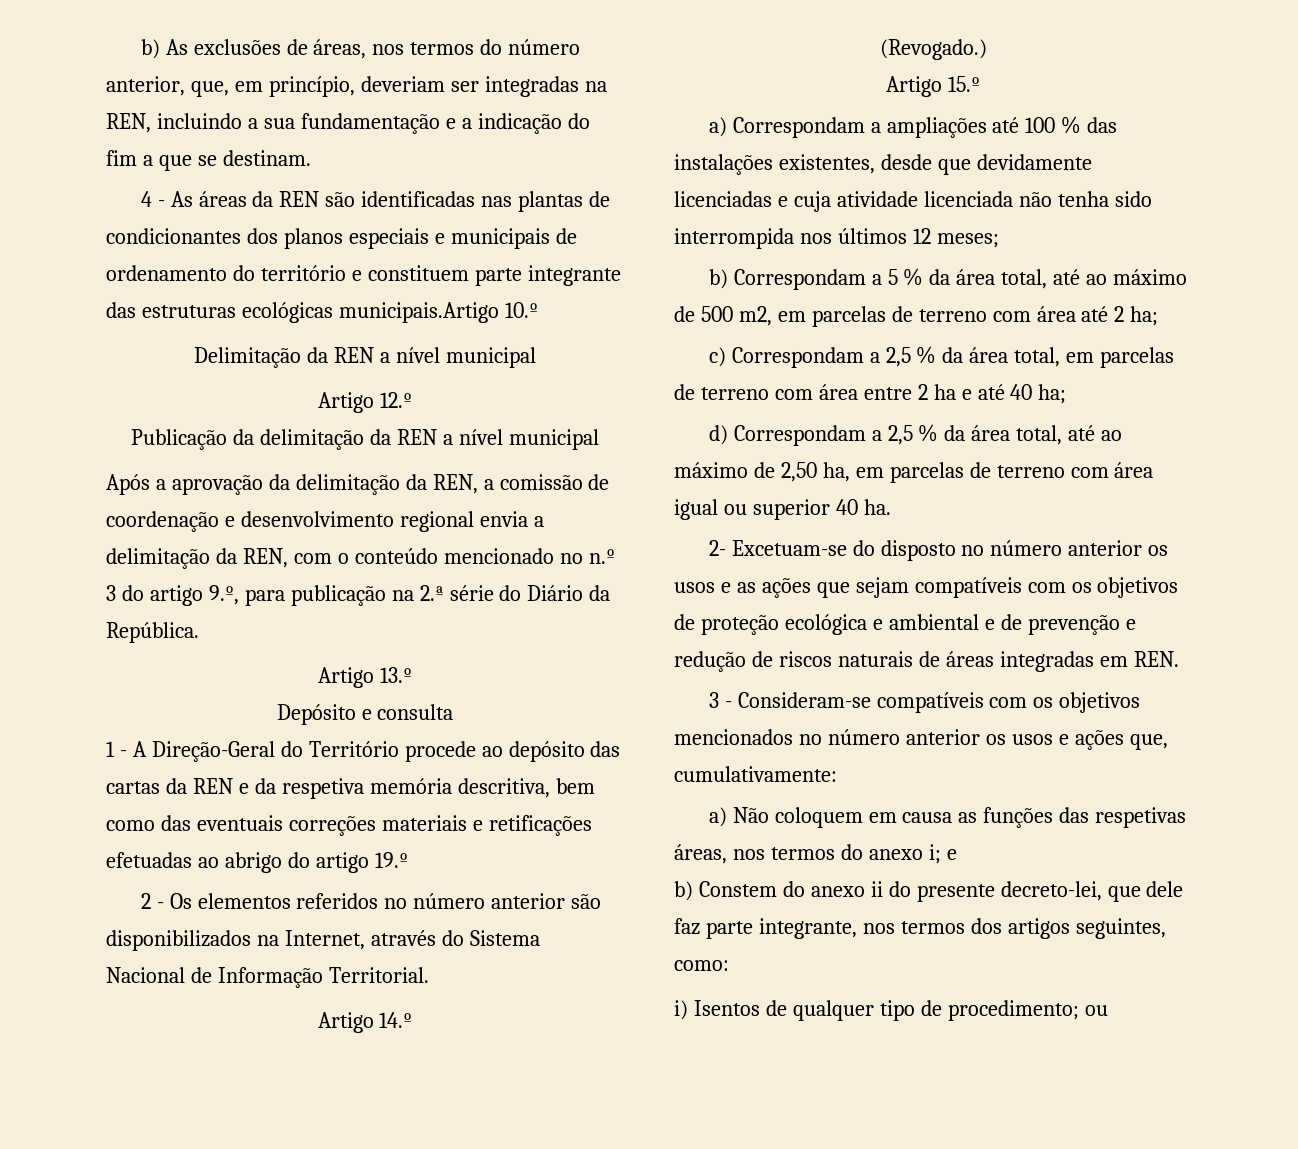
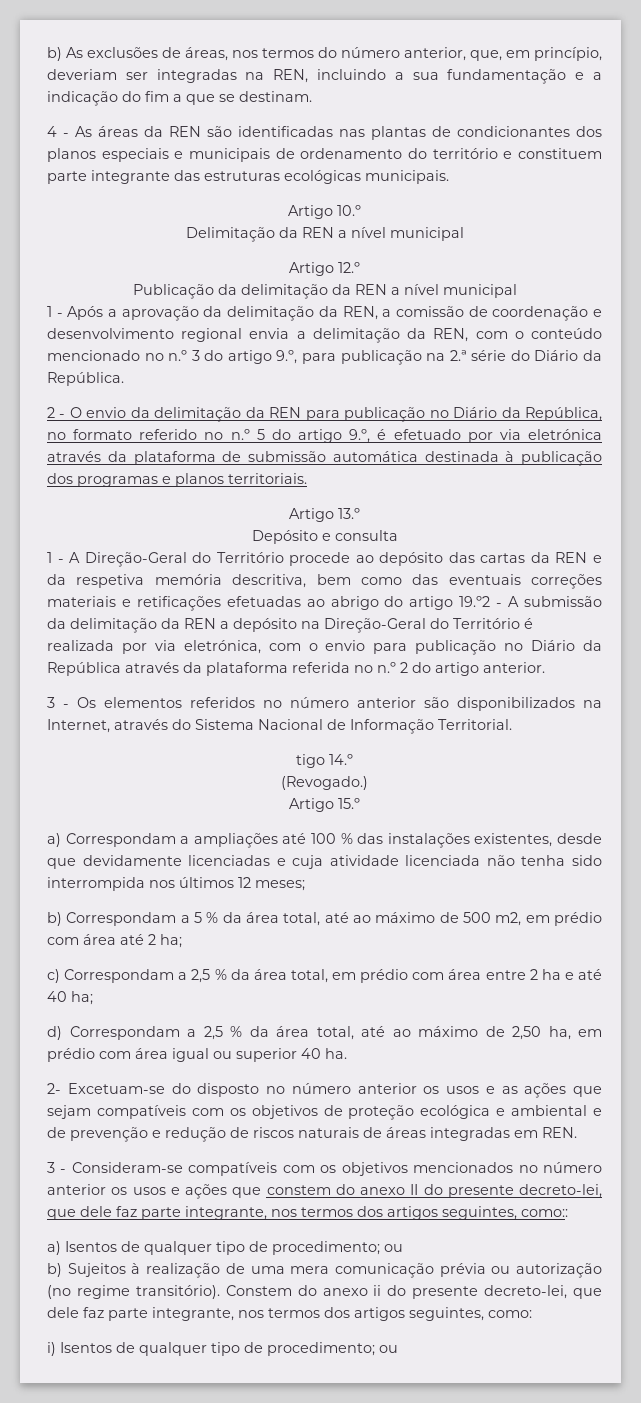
[338,302,499,323] municipais.Artigo -> [365,170,449,184] [288,205,333,219] municipais. // Artigo
(599, 439) none -> [47,306,63,317] 1 -
(199, 632) none -> [47,407,602,422] [47,429,602,443] [47,451,602,466] [47,473,307,487] // 2 - O envio da delimitação da REN para publicação no Diário da República, no formato referido no n.º 5 do artigo 9.º, é efetuado por via eletrónica através da plataforma de submissão automática destinada à publicação dos programas e planos territoriais.
[374,852,408,868] [140,893,151,909] 19.º // 2 -> [459,596,603,607] [47,618,533,633] [47,640,603,655] [47,662,545,676] [47,697,55,708] 19.º2 - A submissão da delimitação da REN a depósito na Direção-Geral do Território é realizada por via eletrónica, com o envio para publicação no Diário da República através da plataforma referida no n.º 2 do artigo anterior. // 3
[317,1012,374,1033] Artigo -> [296,754,325,768] tigo
[811,306,987,327] parcelas de terreno -> [553,912,602,926] prédio
[1100,347,1175,368] [674,384,769,400] parcelas de terreno -> [360,969,409,983] prédio
[889,462,1065,483] parcelas de terreno -> [47,1048,95,1062] prédio
[1129,734,1168,750] [674,766,837,782] [708,807,1187,828] [674,844,957,864] [674,881,693,901] que, cumulativamente: // a) Não coloquem em causa as funções das respetivas áreas, nos termos do anexo i; e // b) -> [232,1184,602,1198] [47,1206,568,1220] [47,1241,403,1255] [47,1263,602,1278] [47,1285,220,1299] que constem do anexo II do presente decreto-lei, que dele faz parte integrante, nos termos dos artigos seguintes, como:: // a) Isentos de qualquer tipo de procedimento; ou // b) Sujeitos à realização de uma mera comunicação prévia ou autorização (no regime transitório).

